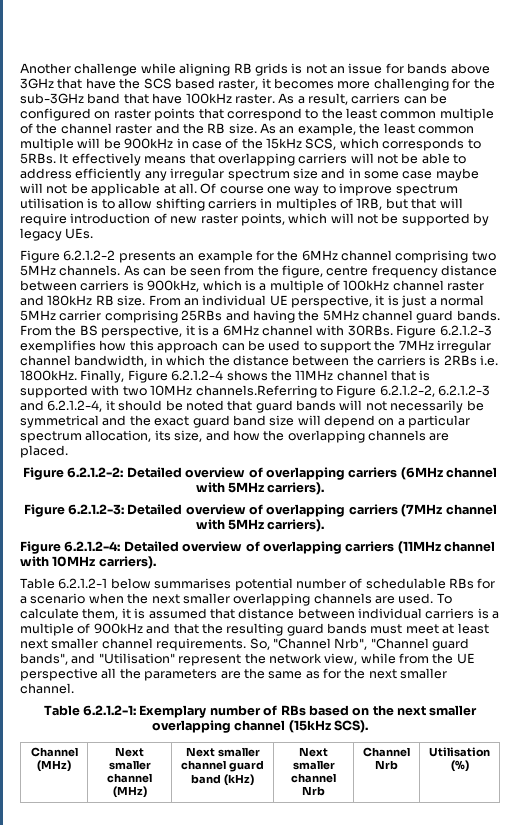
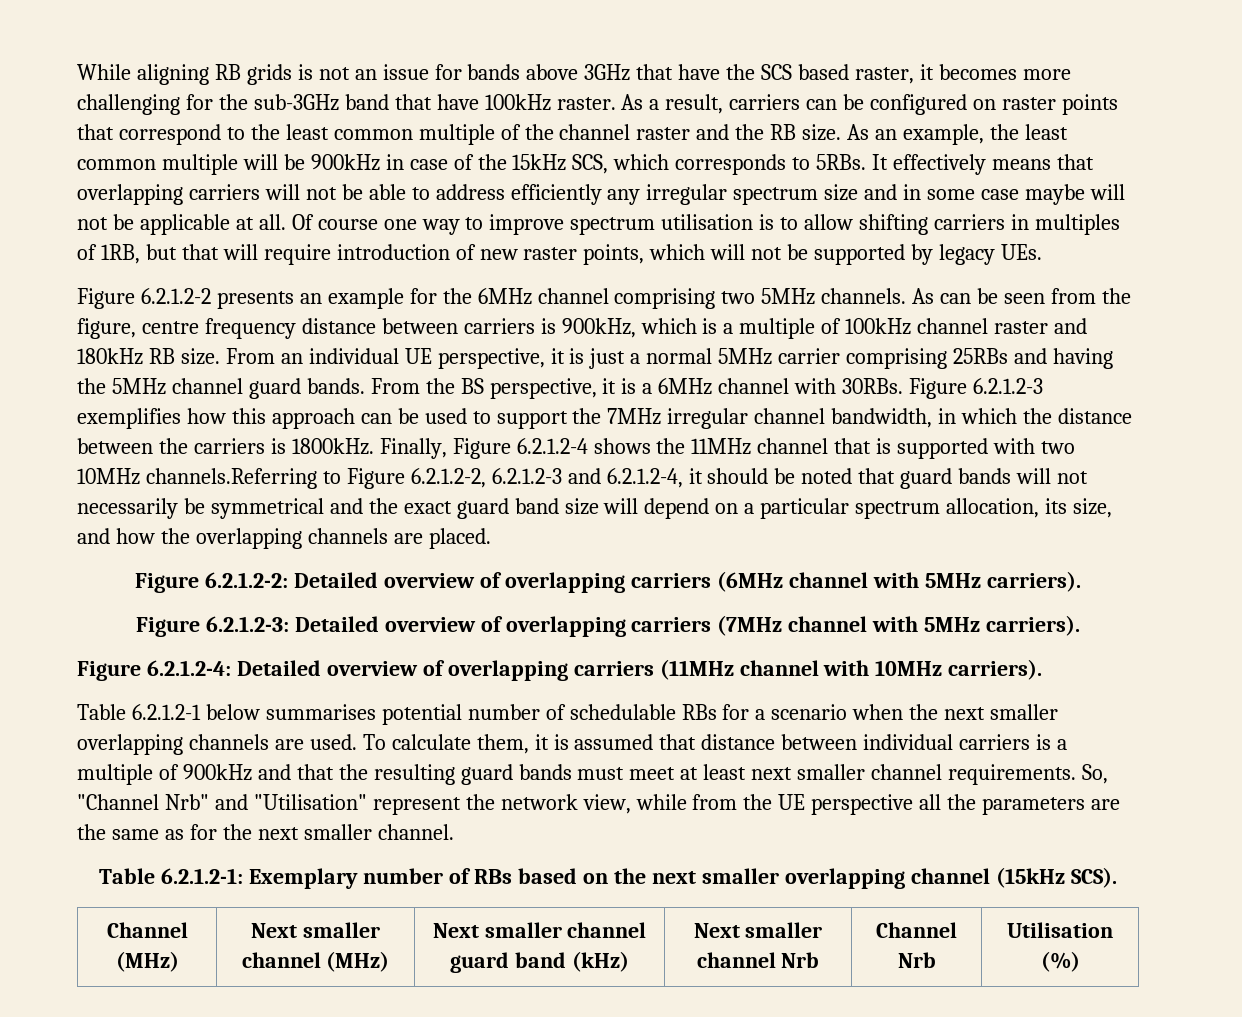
[20,63,176,76] Another challenge while -> [77,64,131,80] While
[443,355,499,366] 2RBs i.e. -> (286, 446) none
[334,638,469,651] [20,653,68,665] Nrb", "Channel guard bands", -> [164,794,209,810] Nrb"

